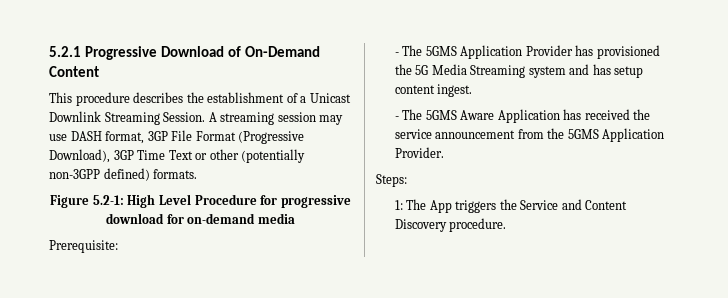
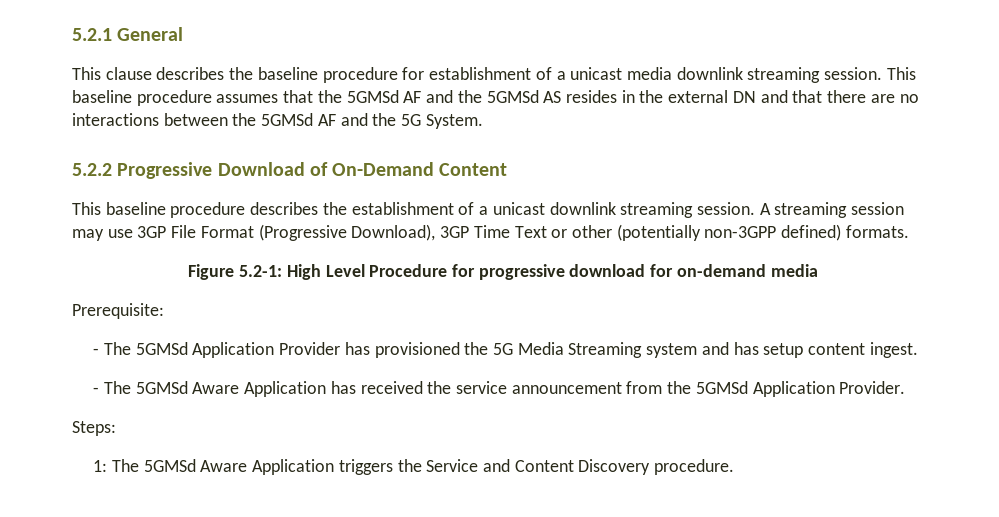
(81, 51) none -> [117,27,184,41] [72,67,916,83] [72,90,919,106] [72,113,483,129] [72,163,112,176] General // This clause describes the baseline procedure for establishment of a unicast media downlink streaming session. This baseline procedure assumes that the 5GMSd AF and the 5GMSd AS resides in the external DN and that there are no interactions between the 5GMSd AF and the 5G System. // 5.2.2
(72, 97) none -> [105,202,166,215] baseline
[309,93,351,103] [49,111,206,125] Unicast Downlink Streaming Session. -> [492,202,755,218] unicast downlink streaming session.
[70,131,145,144] DASH format, -> (133, 233) none
[425,46,457,56] 5GMS -> [135,342,188,355] 5GMSd
[425,110,457,120] 5GMS -> [135,381,188,394] 5GMSd
[567,129,599,139] 5GMS -> [695,381,748,394] 5GMSd
[429,200,452,213] App -> [143,459,335,475] 5GMSd Aware Application

